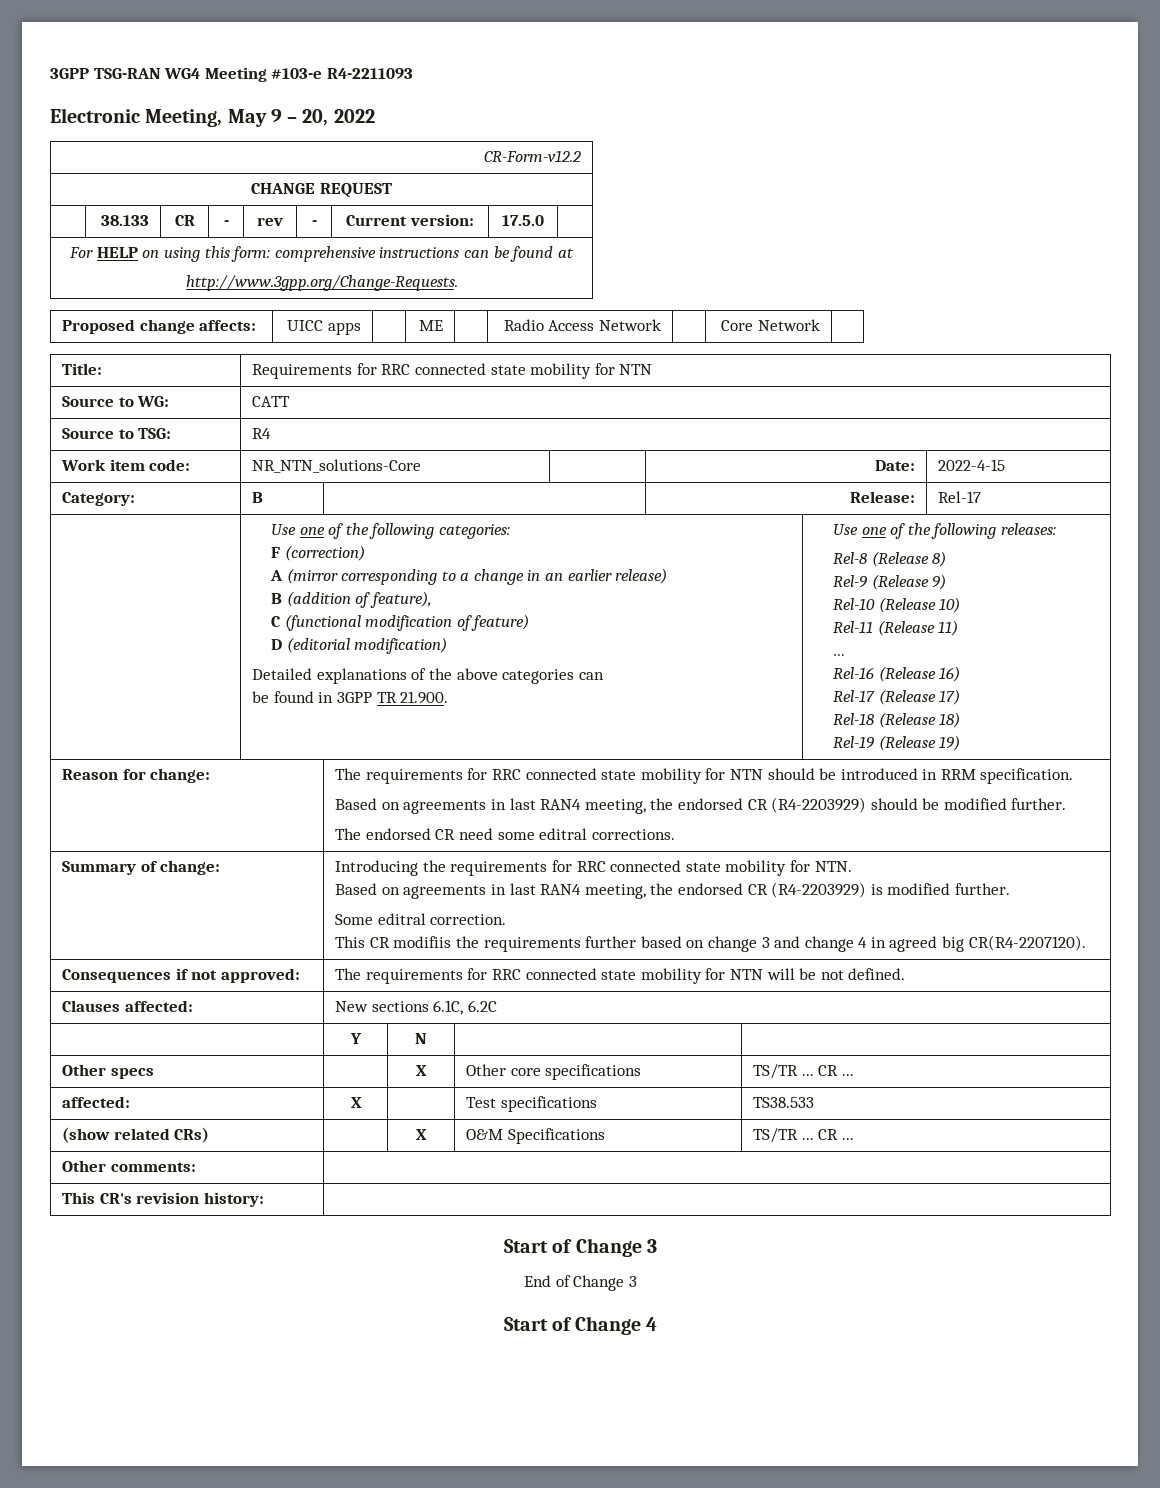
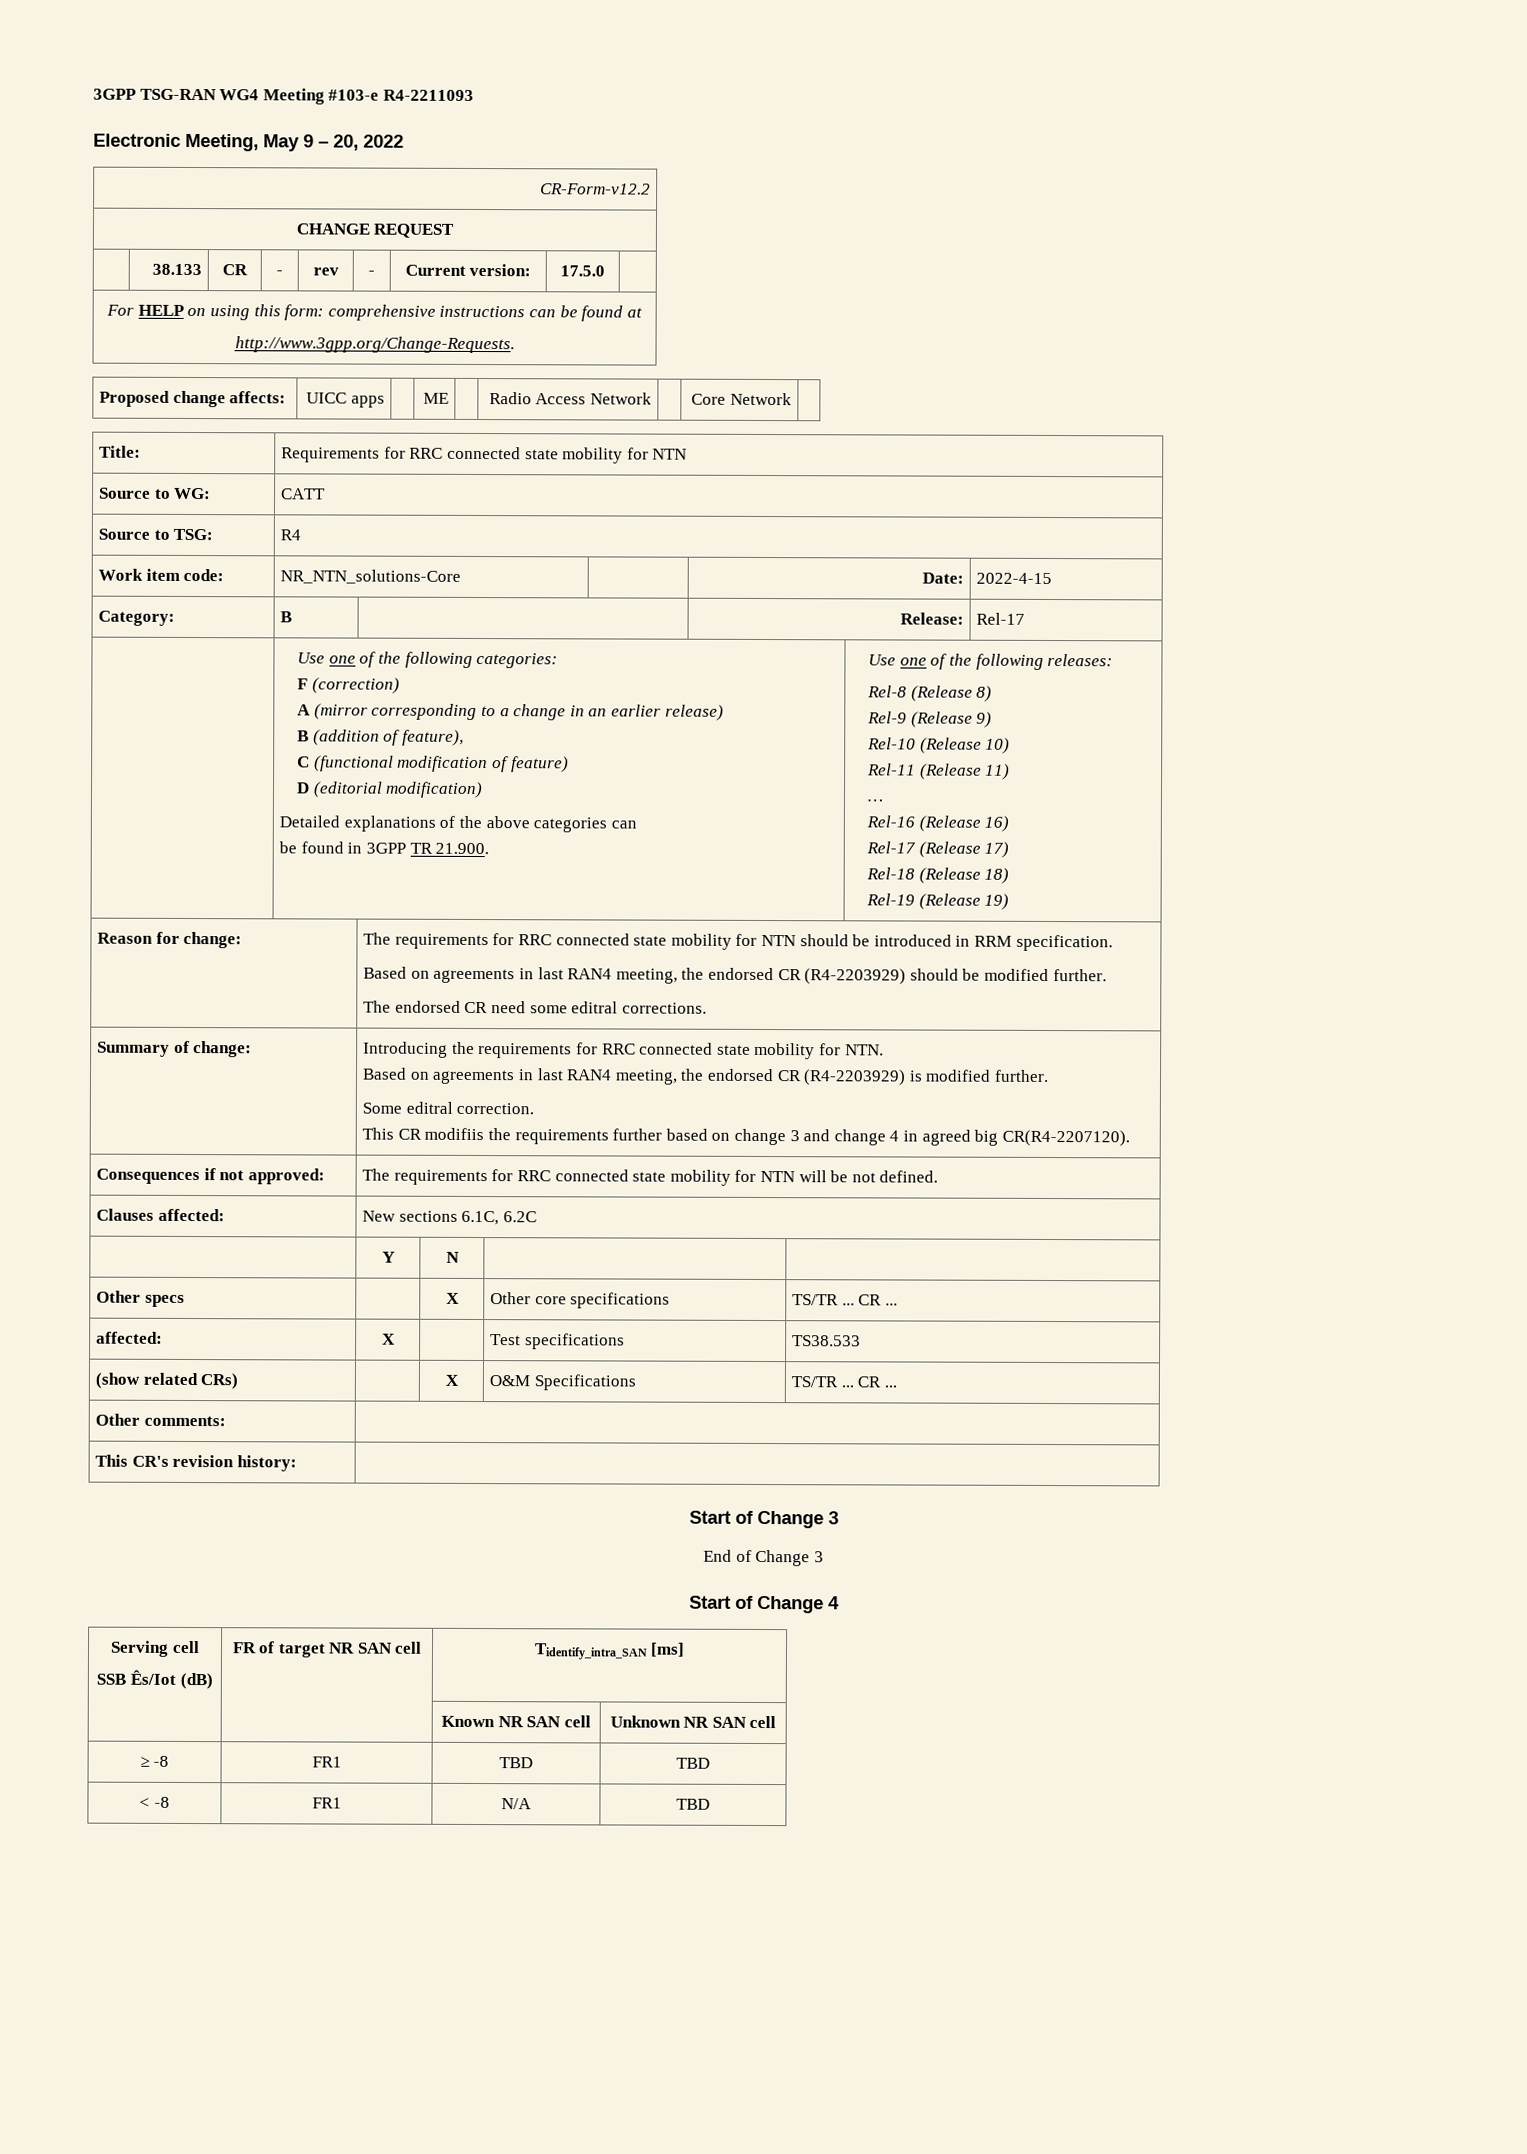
(658, 1324) none -> [110,1640,200,1657] [96,1669,213,1690] [231,1641,423,1658] [533,1642,686,1660] [441,1715,591,1728] [609,1715,777,1729] [139,1755,170,1767] [311,1756,342,1768] [499,1757,533,1769] [676,1757,710,1769] [139,1796,170,1808] [311,1797,342,1809] [501,1798,532,1810] [676,1798,710,1810] // Serving cell // SSB Ês/Iot (dB) | FR of target NR SAN cell | Tidentify_intra_SAN [ms] // | | Known NR SAN cell | Unknown NR SAN cell // ≥ -8 | FR1 | TBD | TBD // < -8 | FR1 | N/A | TBD

